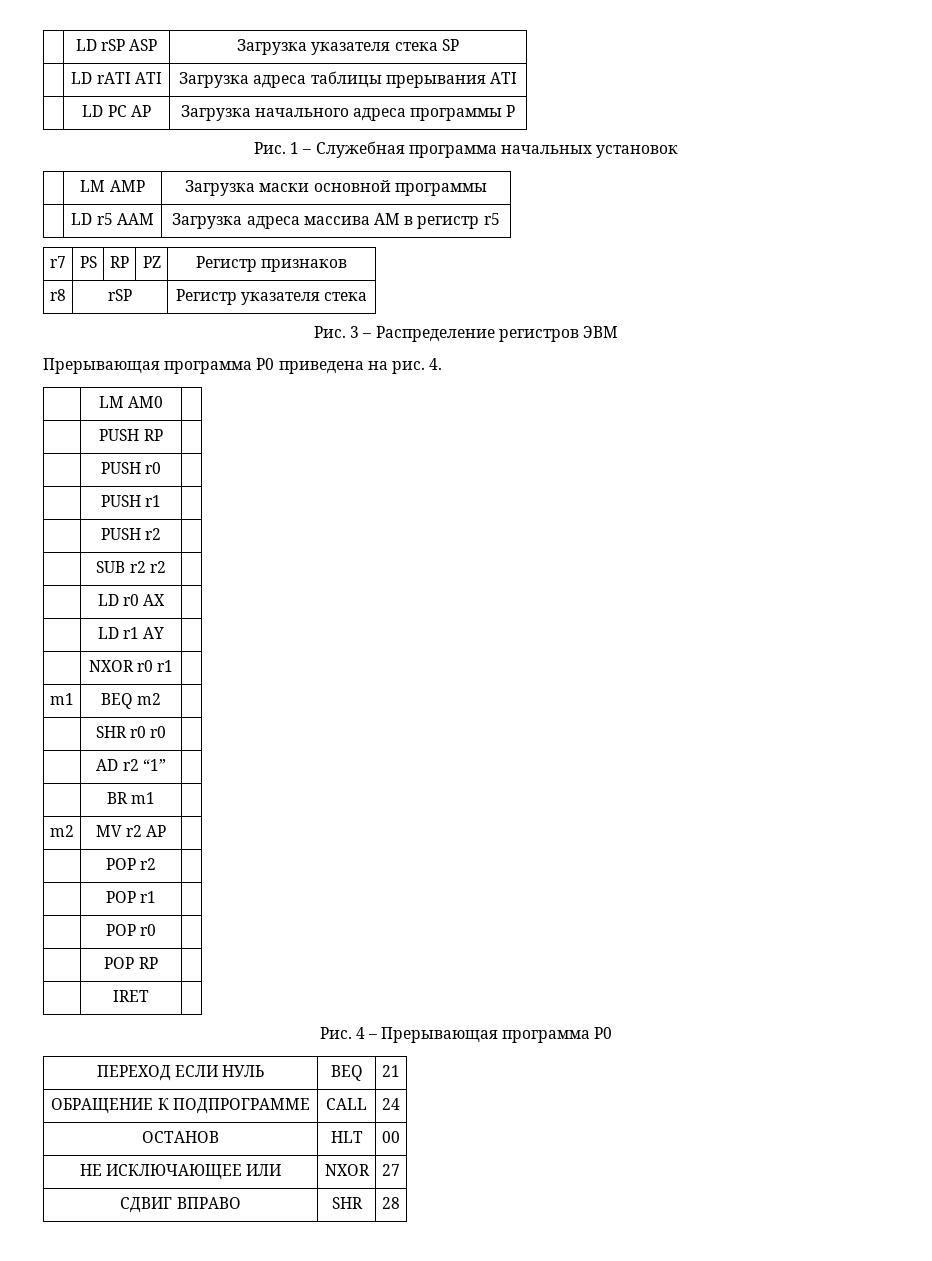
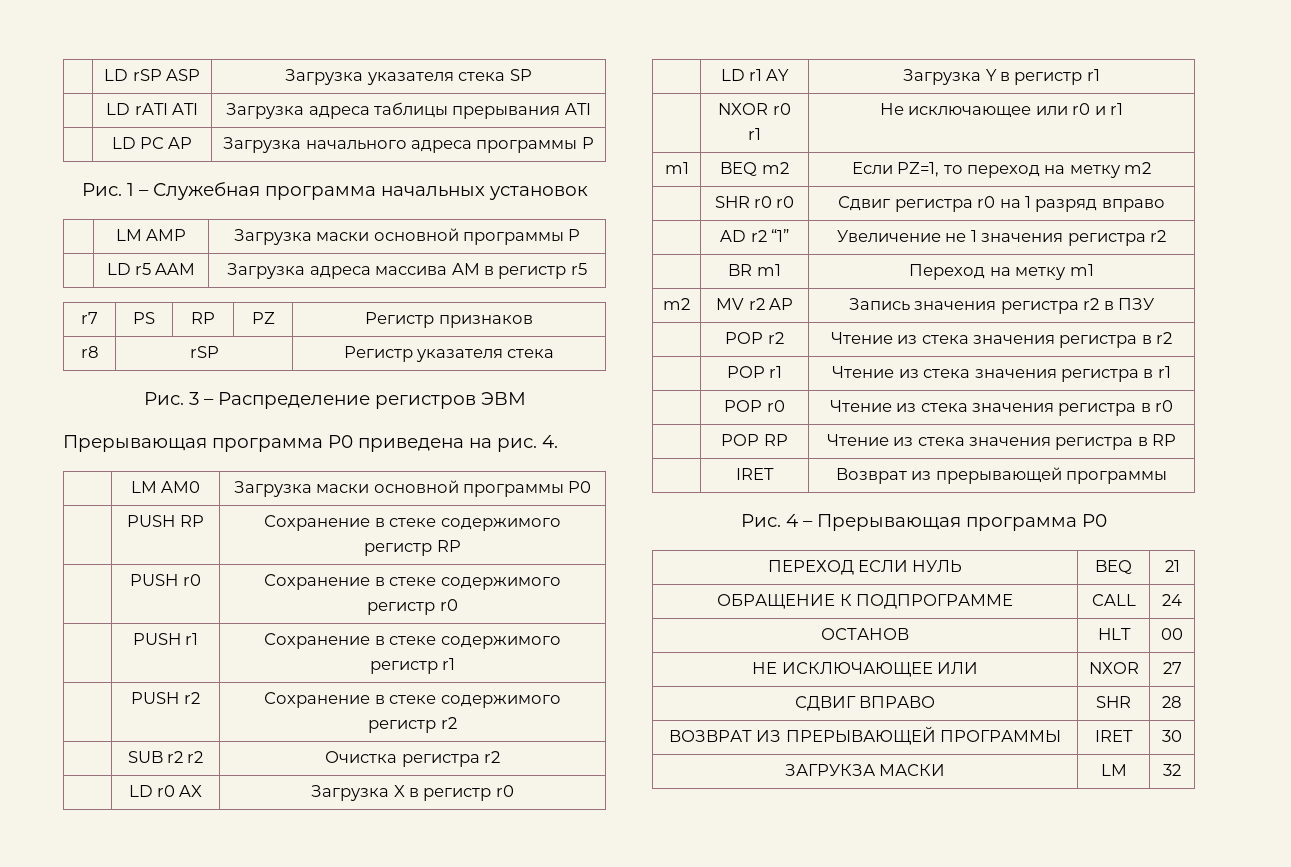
(487, 189) none -> [568,229,581,241] P
[99,429,163,441] [100,462,162,474] [100,495,162,507] [100,528,162,540] // | PUSH RP | // | PUSH r0 | // | PUSH r1 | // | PUSH r2 | -> [233,480,592,497] [127,515,204,527] [264,515,561,531] [364,540,461,556] [130,574,201,586] [264,574,561,590] [367,599,458,615] [132,633,199,645] [264,633,561,649] [369,658,456,674] [131,692,200,704] [264,692,561,708] [368,717,457,733] Загрузка маски основной программы P0 // | PUSH RP | Сохранение в стеке содержимого регистр RP // | PUSH r0 | Сохранение в стеке содержимого регистр r0 // | PUSH r1 | Сохранение в стеке содержимого регистр r1 // | PUSH r2 | Сохранение в стеке содержимого регистр r2
(166, 567) none -> [325,751,500,767] Очистка регистра r2
[97,627,165,639] [88,660,174,672] [50,693,74,705] [100,693,162,709] [95,726,167,738] [96,759,166,771] [106,792,156,804] [50,825,74,837] [96,825,166,837] [105,858,157,870] [105,891,157,903] [105,924,157,936] [104,957,158,969] [113,990,149,1002] // | LD r1 AY | // | NXOR r0 r1 | // m1 | BEQ m2 | // | SHR r0 r0 | // | AD r2 “1” | // | BR m1 | // m2 | MV r2 AP | // | POP r2 | // | POP r1 | // | POP r0 | // | POP RP | // | IRET | -> [311,785,514,801] [720,69,790,81] [903,69,1100,85] [718,103,791,115] [748,128,761,140] [879,103,1124,117] [664,162,689,174] [720,162,789,176] [851,162,1152,178] [714,196,795,208] [838,196,1165,212] [720,229,789,242] [836,230,1167,246] [728,264,781,276] [909,264,1094,280] [663,298,690,310] [716,298,793,310] [848,298,1156,314] [725,332,784,344] [830,332,1173,348] [726,366,783,378] [832,366,1171,382] [724,400,785,412] [829,400,1174,416] [721,434,788,446] [826,434,1177,450] [736,468,774,480] [835,467,1168,484] Загрузка X в регистр r0 // | LD r1 AY | Загрузка Y в регистр r1 // | NXOR r0 r1 | Не исключающее или r0 и r1 // m1 | BEQ m2 | Если PZ=1, то переход на метку m2 // | SHR r0 r0 | Сдвиг регистра r0 на 1 разряд вправо // | AD r2 “1” | Увеличение не 1 значения регистра r2 // | BR m1 | Переход на метку m1 // m2 | MV r2 AP | Запись значения регистра r2 в ПЗУ // | POP r2 | Чтение из стека значения регистра в r2 // | POP r1 | Чтение из стека значения регистра в r1 // | POP r0 | Чтение из стека значения регистра в r0 // | POP RP | Чтение из стека значения регистра в RP // | IRET | Возврат из прерывающей программы
(400, 1203) none -> [668,726,1062,745] [1095,730,1133,742] [1162,730,1182,742] [784,764,946,777] [1100,764,1127,776] [1163,764,1181,776] // ВОЗВРАТ ИЗ ПРЕРЫВАЮЩЕЙ ПРОГРАММЫ | IRET | 30 // ЗАГРУКЗА МАСКИ | LM | 32

